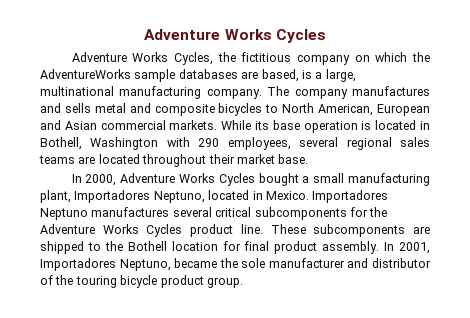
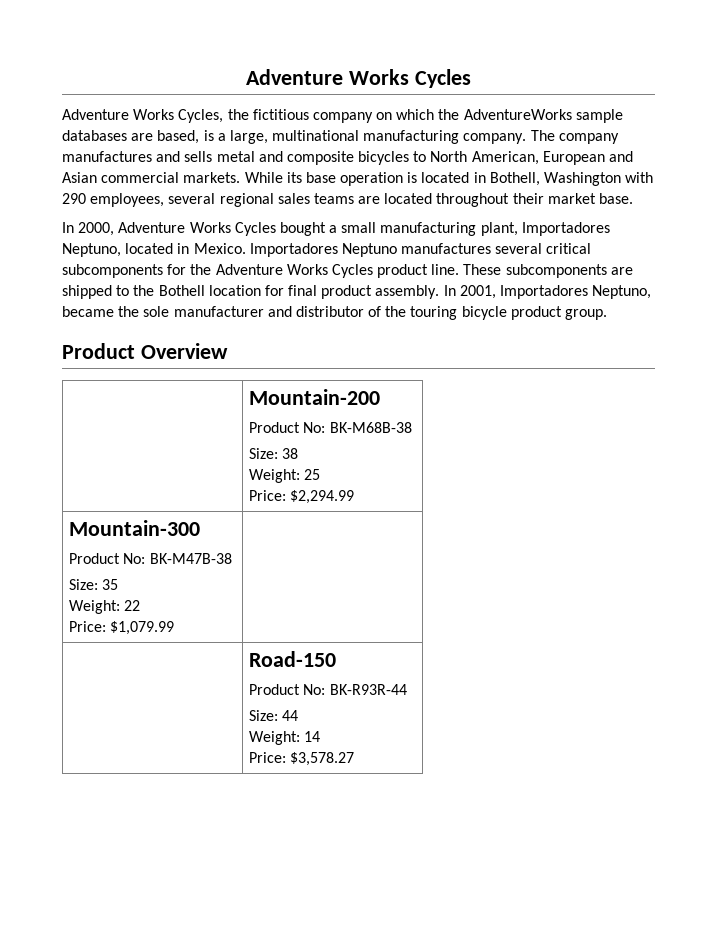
(243, 282) none -> [62,343,228,359] [249,389,381,405] [249,422,412,433] [249,448,299,459] [249,469,321,483] [249,490,355,504] [69,520,201,536] [69,553,232,564] [69,579,119,590] [69,600,141,614] [69,621,175,635] [249,651,337,667] [249,684,407,695] [249,710,299,721] [249,731,321,745] [249,752,355,766] // Product Overview // | Mountain-200 // Product No: BK-M68B-38 // Size: 38 // Weight: 25 // Price: $2,294.99 // Mountain-300 // Product No: BK-M47B-38 // Size: 35 // Weight: 22 // Price: $1,079.99 | // | Road-150 // Product No: BK-R93R-44 // Size: 44 // Weight: 14 // Price: $3,578.27

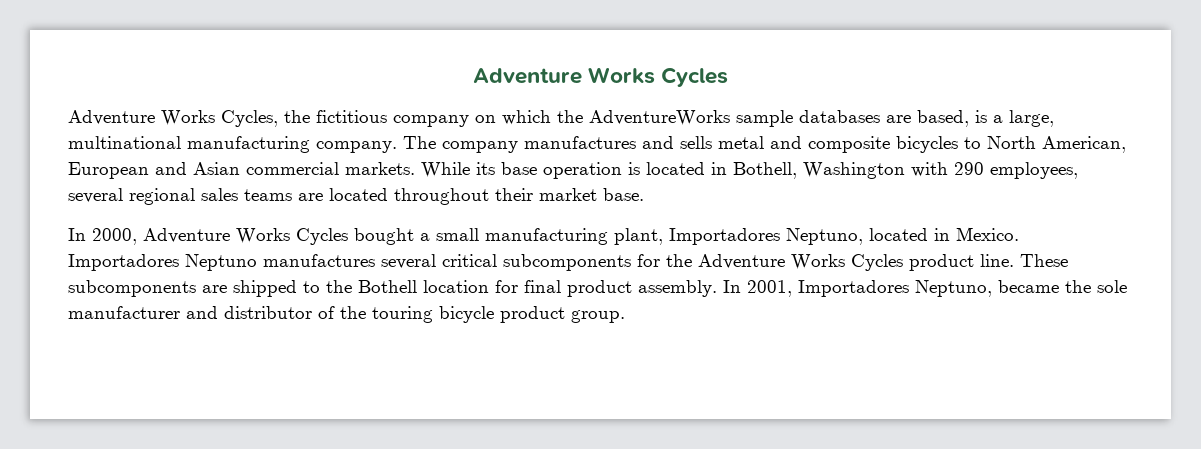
[62,343,228,359] [249,389,381,405] [249,422,412,433] [249,448,299,459] [249,469,321,483] [249,490,355,504] [69,520,201,536] [69,553,232,564] [69,579,119,590] [69,600,141,614] [69,621,175,635] [249,651,337,667] [249,684,407,695] [249,710,299,721] [249,731,321,745] [249,752,355,766] // Product Overview // | Mountain-200 // Product No: BK-M68B-38 // Size: 38 // Weight: 25 // Price: $2,294.99 // Mountain-300 // Product No: BK-M47B-38 // Size: 35 // Weight: 22 // Price: $1,079.99 | // | Road-150 // Product No: BK-R93R-44 // Size: 44 // Weight: 14 // Price: $3,578.27 -> (625, 316) none

